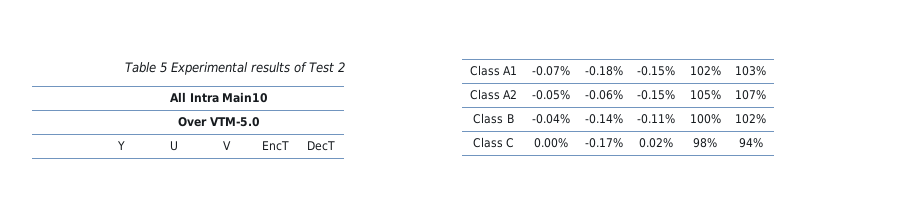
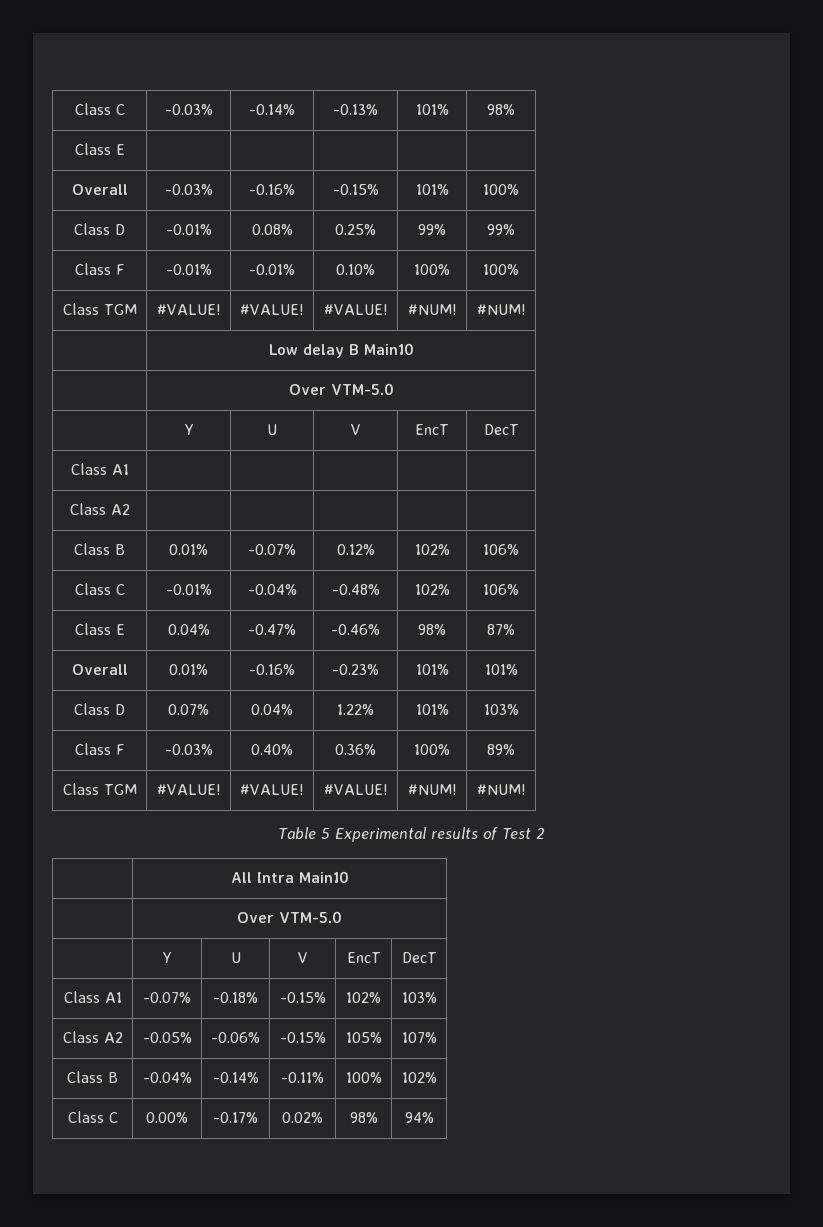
(125, 67) none -> [74,103,125,115] [164,104,213,115] [249,104,295,115] [333,104,378,115] [415,104,449,115] [487,104,515,115] [74,143,125,155] [71,184,128,195] [164,184,213,195] [249,184,295,195] [332,184,379,195] [415,184,449,195] [483,184,519,195] [74,223,125,235] [165,224,212,235] [251,224,293,235] [335,224,376,235] [418,224,446,235] [487,224,515,235] [74,263,125,275] [165,264,212,275] [249,264,295,275] [336,264,375,275] [414,264,450,275] [483,264,519,275] [62,303,137,315] [156,304,221,315] [240,304,305,315] [323,304,388,315] [407,304,457,315] [476,304,526,315] [268,343,414,358] [288,383,394,395] [183,424,194,435] [267,424,277,435] [350,424,361,435] [415,424,449,435] [483,424,519,435] [70,463,129,475] [69,503,130,515] [74,543,125,555] [169,544,208,555] [248,544,296,555] [336,544,375,555] [414,544,450,555] [483,544,519,555] [74,583,125,595] [165,584,212,595] [247,584,297,595] [331,584,380,595] [414,584,450,595] [483,584,519,595] [74,623,125,635] [167,624,210,635] [248,624,296,635] [331,624,380,635] [418,624,446,635] [487,624,515,635] [71,664,128,675] [169,664,208,675] [249,664,295,675] [332,664,379,675] [415,664,449,675] [484,664,518,675] [74,703,125,715] [168,704,209,715] [251,704,293,715] [337,704,374,715] [415,704,449,715] [483,704,519,715] [74,743,125,755] [164,744,213,755] [251,744,293,755] [335,744,376,755] [414,744,450,755] [487,744,515,755] [62,783,137,795] [156,784,221,795] [240,784,305,795] [323,784,388,795] [407,784,457,795] [476,784,526,795] Class C | -0.03% | -0.14% | -0.13% | 101% | 98% // Class E | | | | | // Overall | -0.03% | -0.16% | -0.15% | 101% | 100% // Class D | -0.01% | 0.08% | 0.25% | 99% | 99% // Class F | -0.01% | -0.01% | 0.10% | 100% | 100% // Class TGM | #VALUE! | #VALUE! | #VALUE! | #NUM! | #NUM! // | Low delay B Main10 // | Over VTM-5.0 // | Y | U | V | EncT | DecT // Class A1 | | | | | // Class A2 | | | | | // Class B | 0.01% | -0.07% | 0.12% | 102% | 106% // Class C | -0.01% | -0.04% | -0.48% | 102% | 106% // Class E | 0.04% | -0.47% | -0.46% | 98% | 87% // Overall | 0.01% | -0.16% | -0.23% | 101% | 101% // Class D | 0.07% | 0.04% | 1.22% | 101% | 103% // Class F | -0.03% | 0.40% | 0.36% | 100% | 89% // Class TGM | #VALUE! | #VALUE! | #VALUE! | #NUM! | #NUM! //

